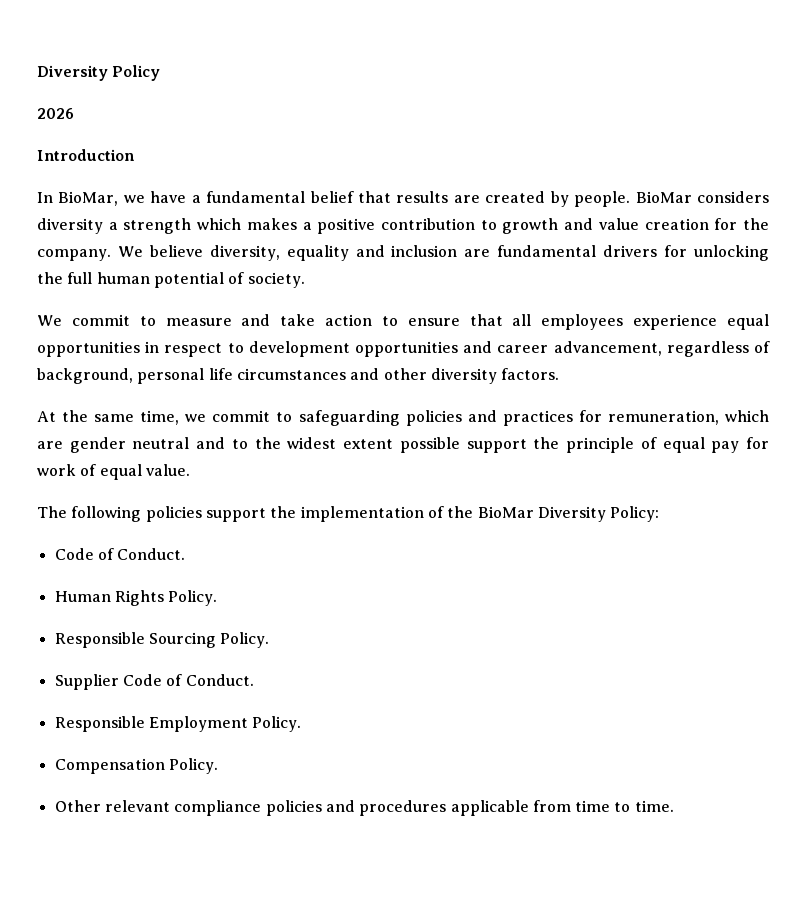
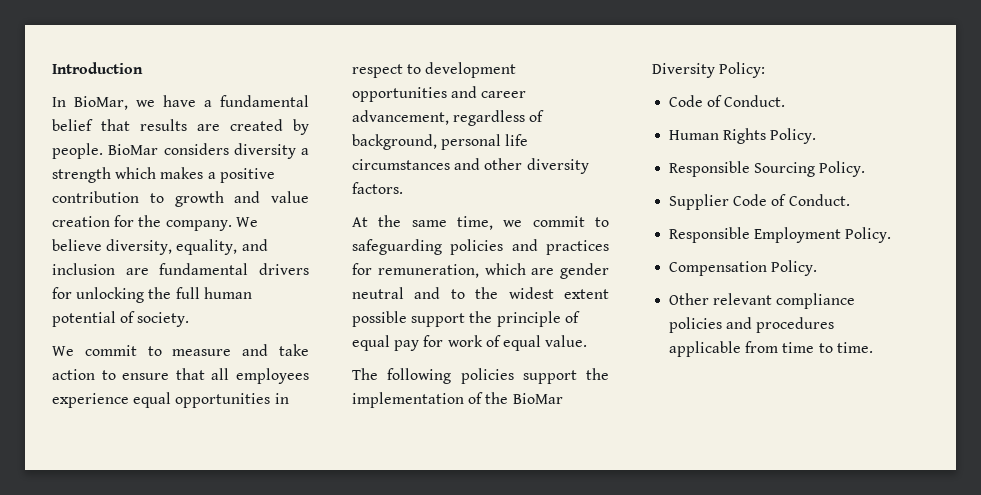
[37,65,161,81] [37,108,74,119] Diversity Policy // 2026 // -> (52, 68) none
[286,245,349,261] equality -> [176,239,238,255] equality,

